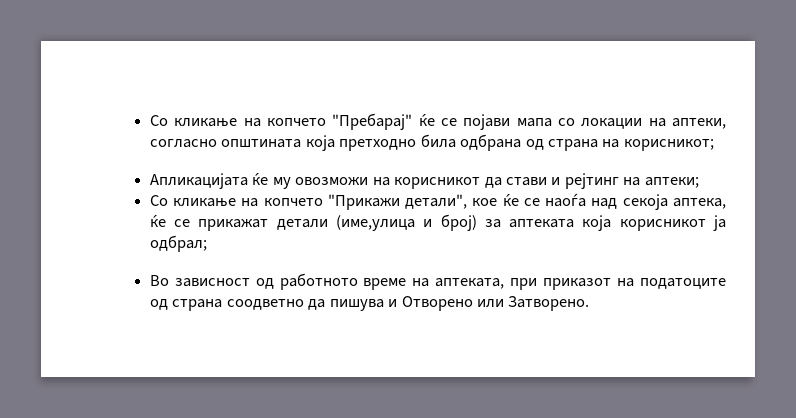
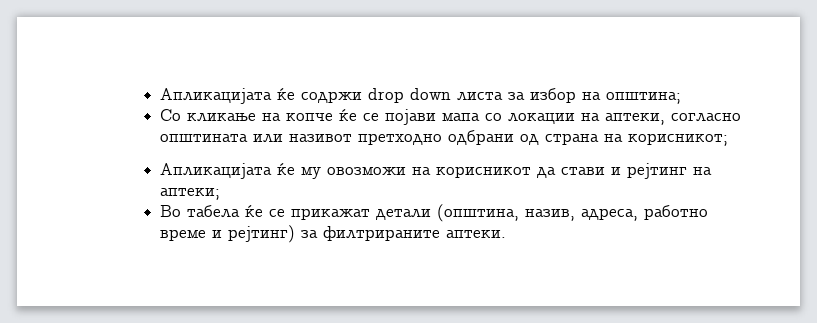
[149,113,413,130] Со кликање на копчето "Пребарај" -> [159,88,681,104] [159,109,333,122] Апликацијата ќе содржи drop down листа за избор на општина; // Со кликање на копче
[305,134,522,151] која претходно била одбрана -> [252,130,514,145] или називот претходно одбрани
[149,193,726,210] [149,214,726,231] [149,235,207,252] [149,273,726,290] [149,296,590,311] Со кликање на копчето "Прикажи детали", кое ќе се наоѓа над секоја аптека, ќе се прикажат детали (име,улица и број) за аптеката која корисникот ја одбрал; // Во зависност од работното време на аптеката, при приказот на податоците од страна соодветно да пишува и Отворено или Затворено. -> [159,204,708,222] [159,225,506,243] Во табела ќе се прикажат детали (општина, назив, адреса, работно време и рејтинг) за филтрираните аптеки.

